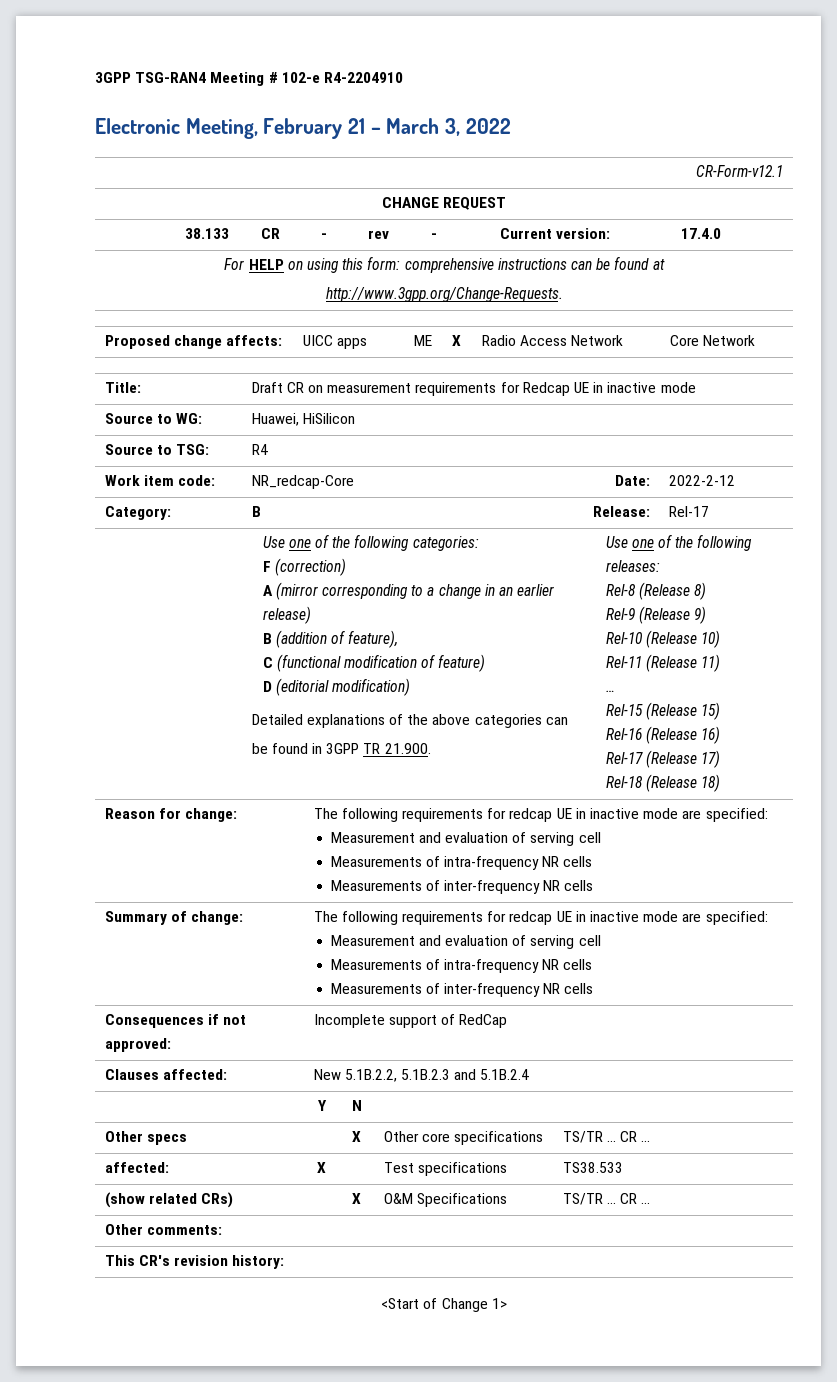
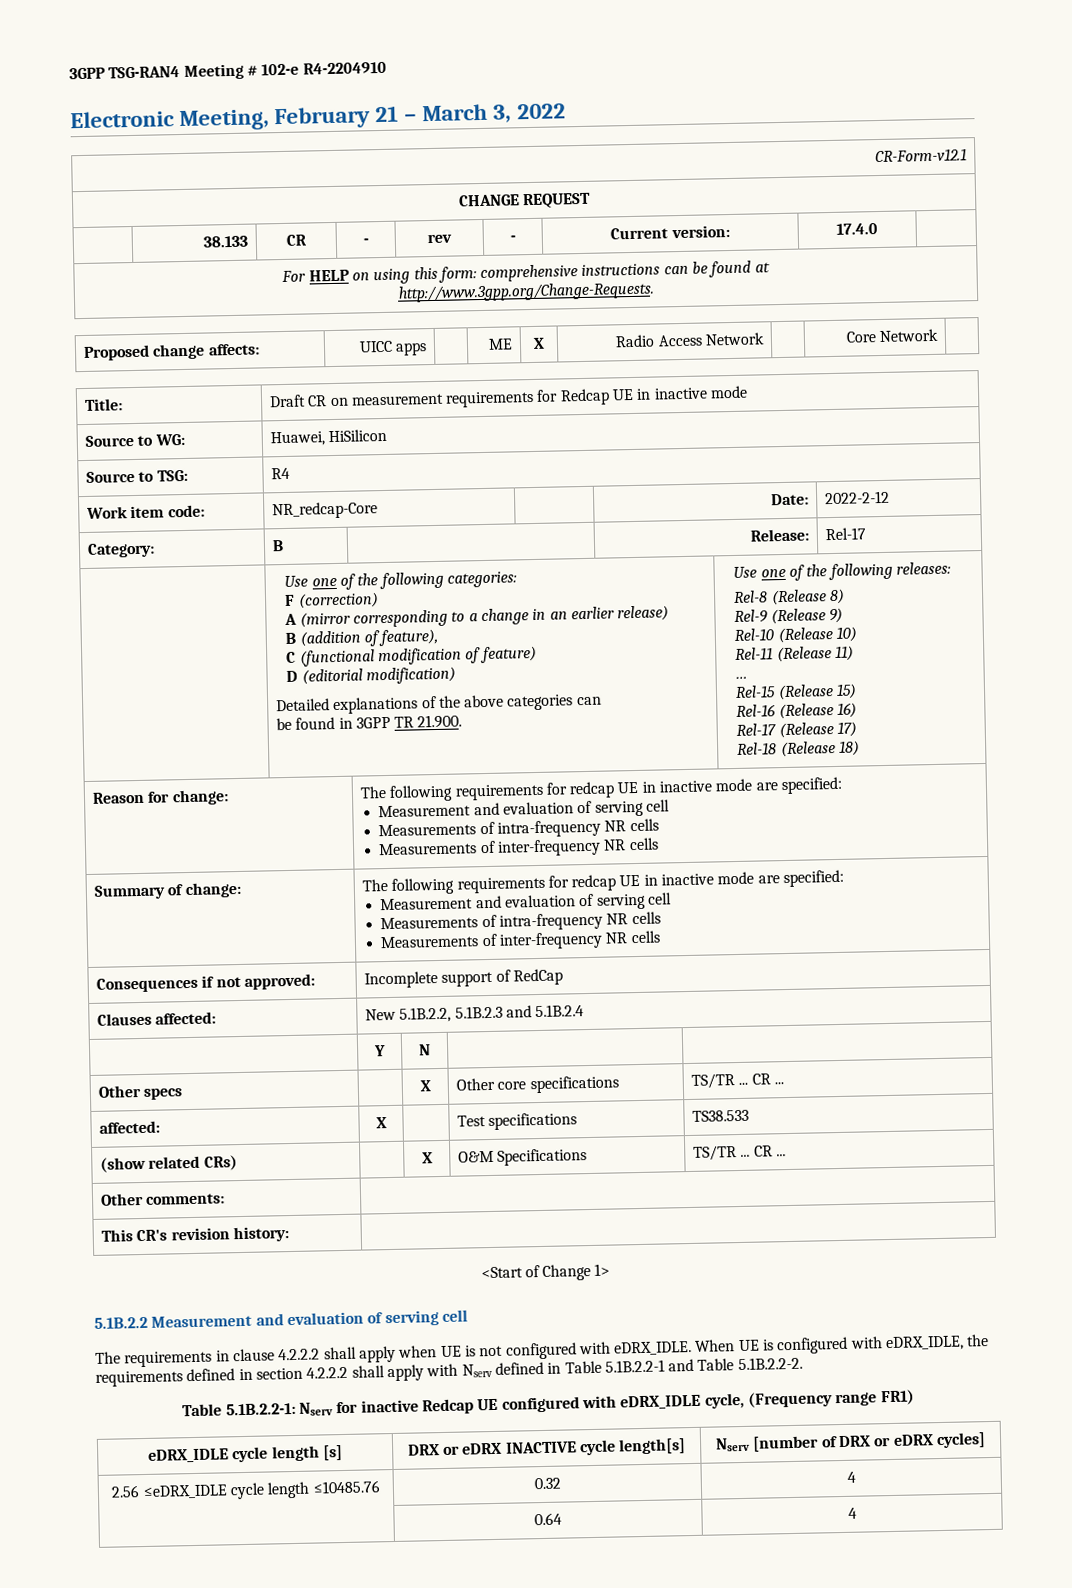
(507, 1303) none -> [94,1309,468,1329] [95,1334,990,1368] [95,1356,803,1387] [182,1389,915,1417] [148,1445,343,1463] [407,1438,687,1456] [715,1432,986,1452] [111,1480,380,1500] [533,1477,561,1490] [846,1471,856,1483] [534,1512,562,1526] [847,1507,857,1519] // 5.1B.2.2 Measurement and evaluation of serving cell // The requirements in clause 4.2.2.2 shall apply when UE is not configured with eDRX_IDLE. When UE is configured with eDRX_IDLE, the requirements defined in section 4.2.2.2 shall apply with Nserv defined in Table 5.1B.2.2-1 and Table 5.1B.2.2-2. // Table 5.1B.2.2-1: Nserv for inactive Redcap UE configured with eDRX_IDLE cycle, (Frequency range FR1) // eDRX_IDLE cycle length [s] | DRX or eDRX INACTIVE cycle length[s] | Nserv [number of DRX or eDRX cycles] // 2.56 ≤eDRX_IDLE cycle length ≤10485.76 | 0.32 | 4 // | 0.64 | 4

